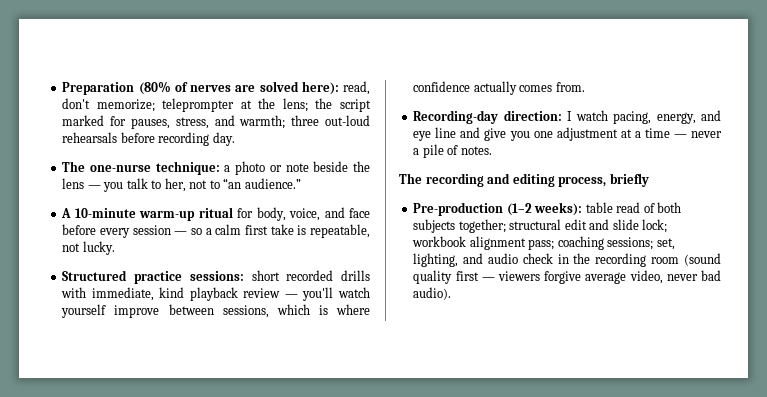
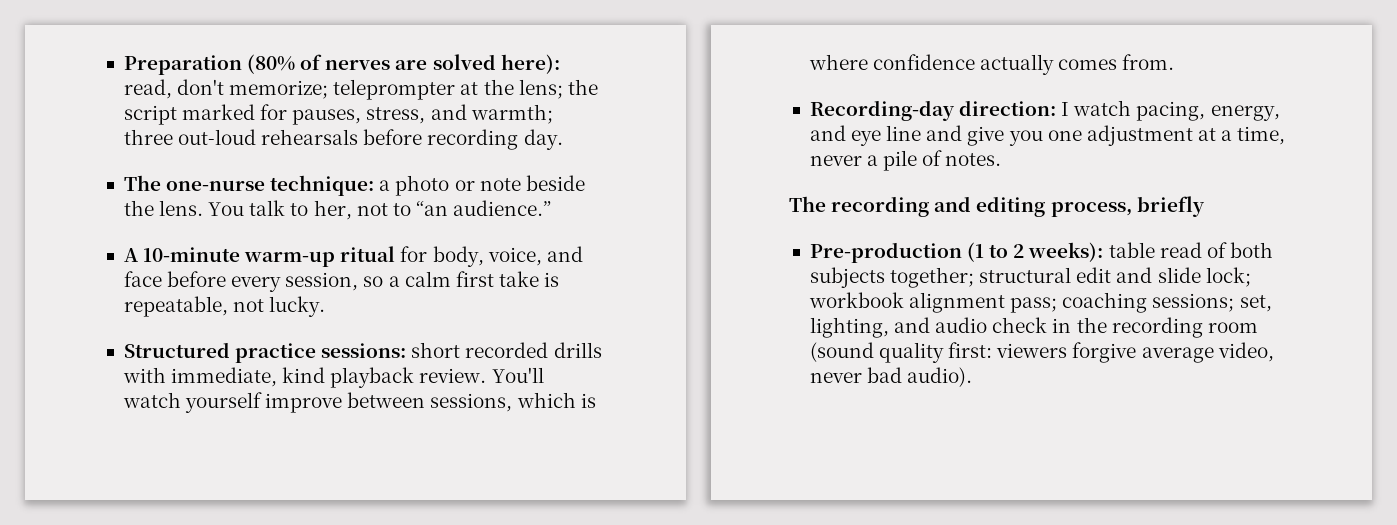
[62,178,124,192] lens — you -> [159,200,245,216] lens. You
[132,225,188,235] session — -> [285,272,359,291] session,
[243,287,334,301] review — you'll -> [419,367,544,383] review. You'll
[644,128,687,138] time — -> [1237,126,1286,145] time,
[506,203,532,216] (1–2 -> [967,242,1025,262] (1 to 2
[455,271,495,281] first — -> [948,342,993,358] first:

